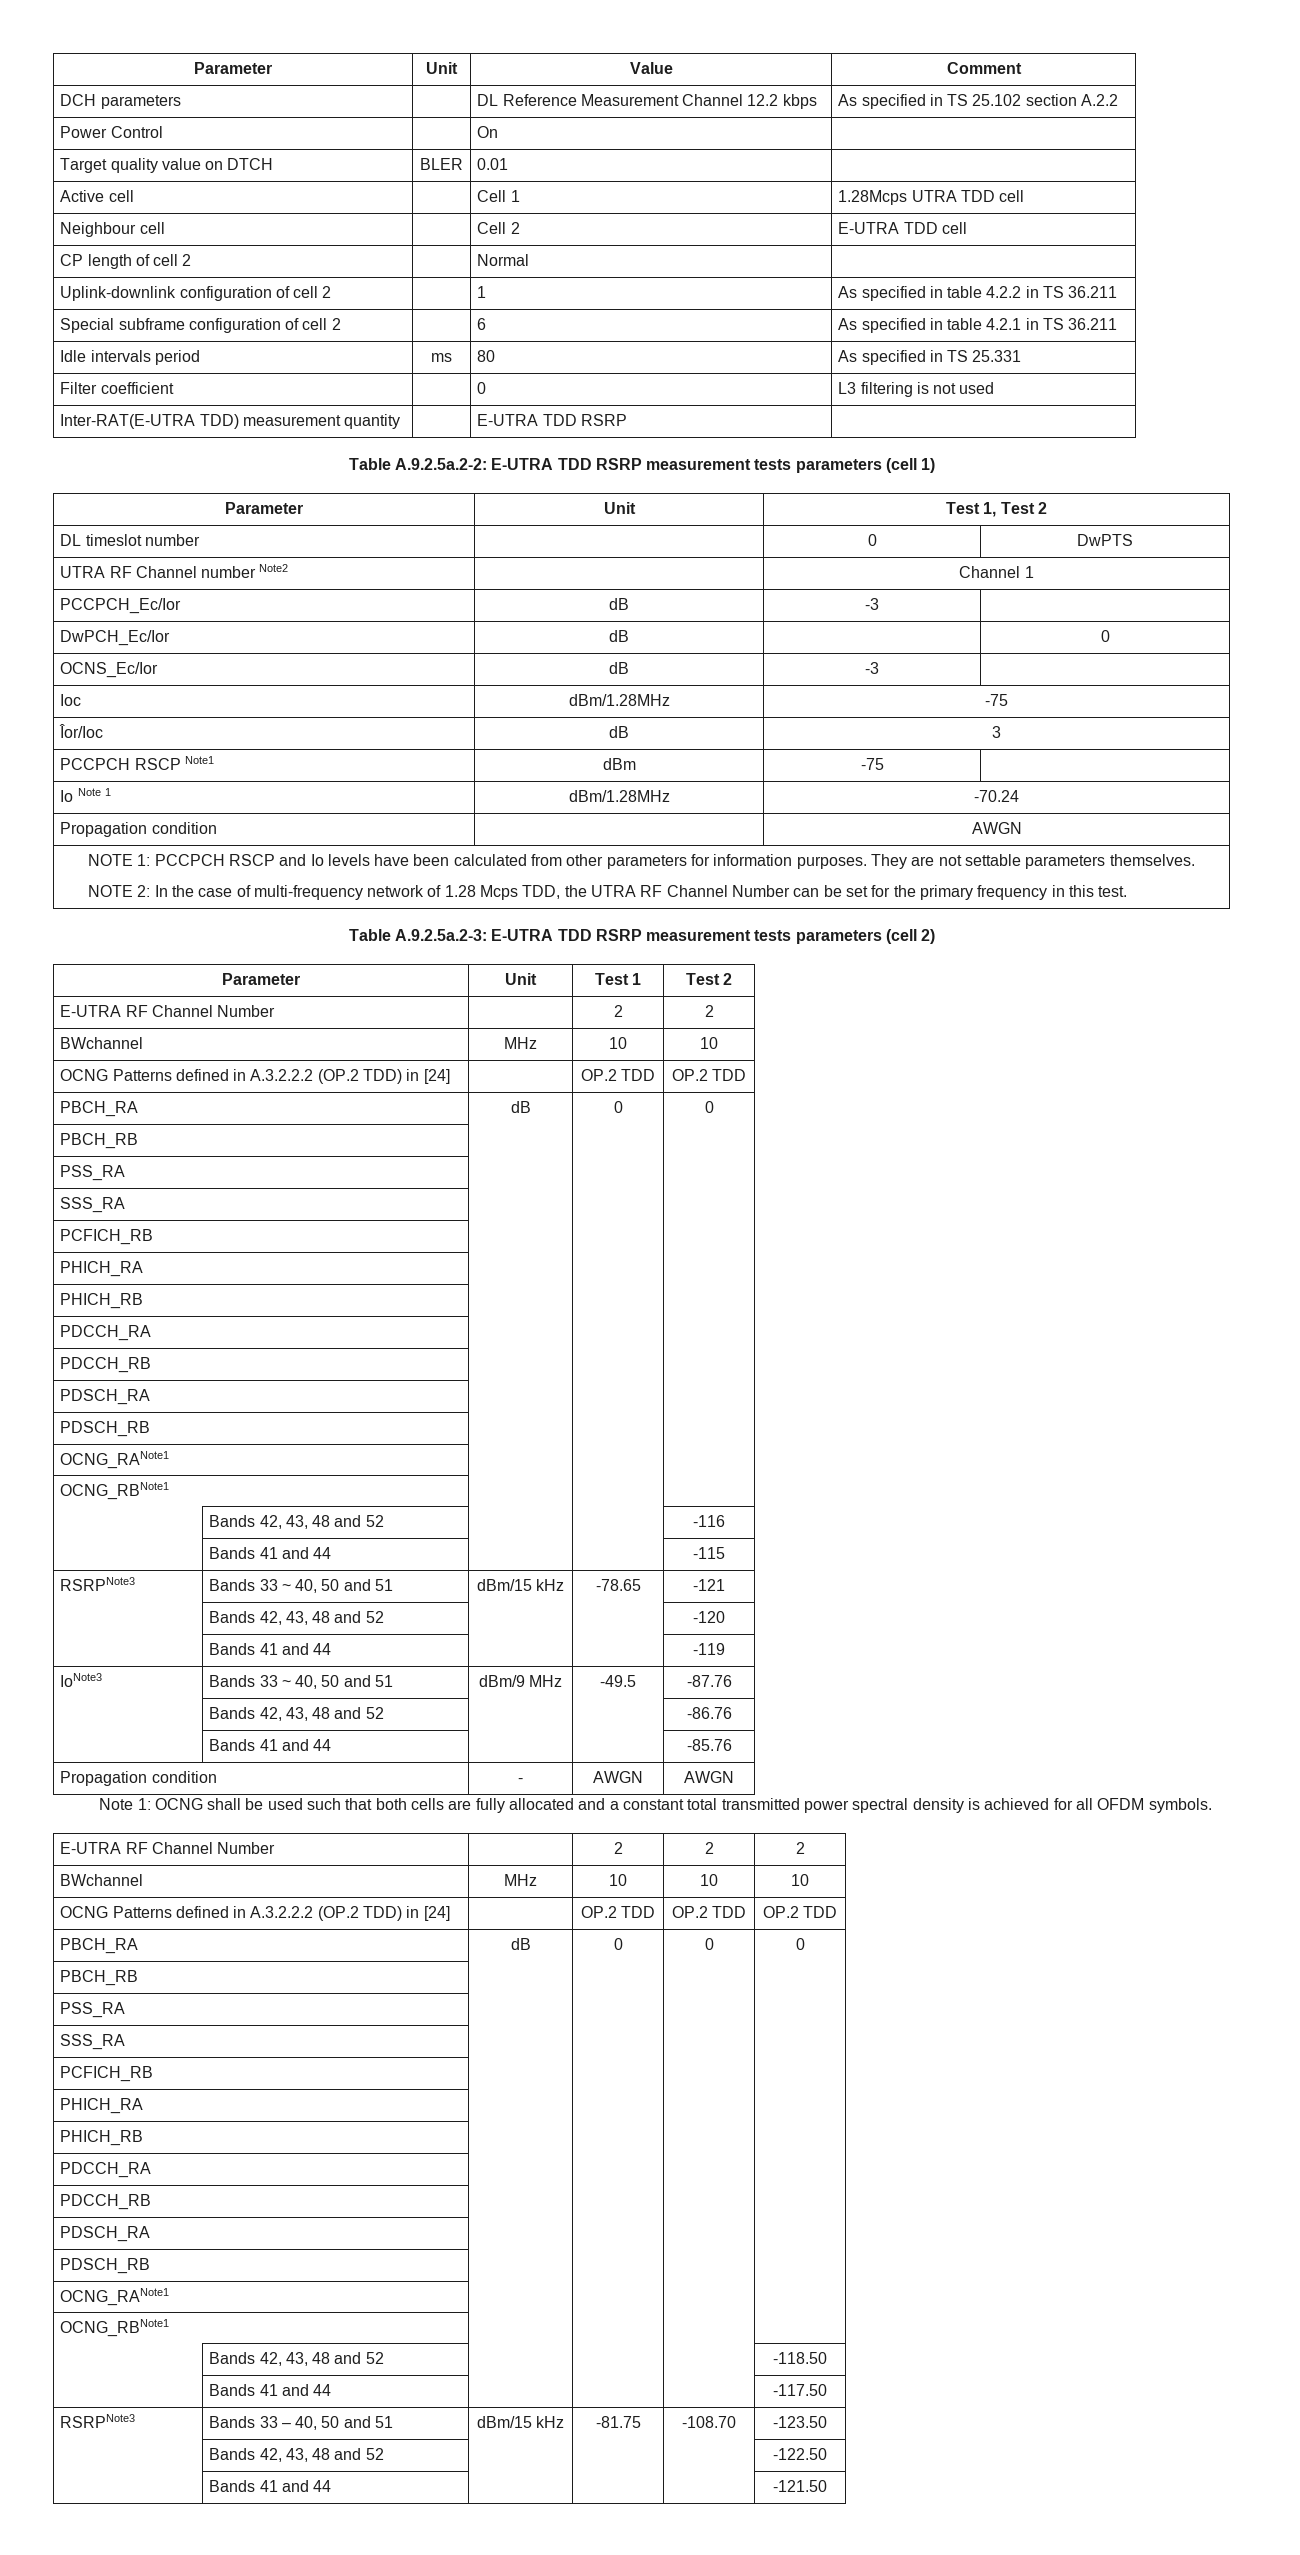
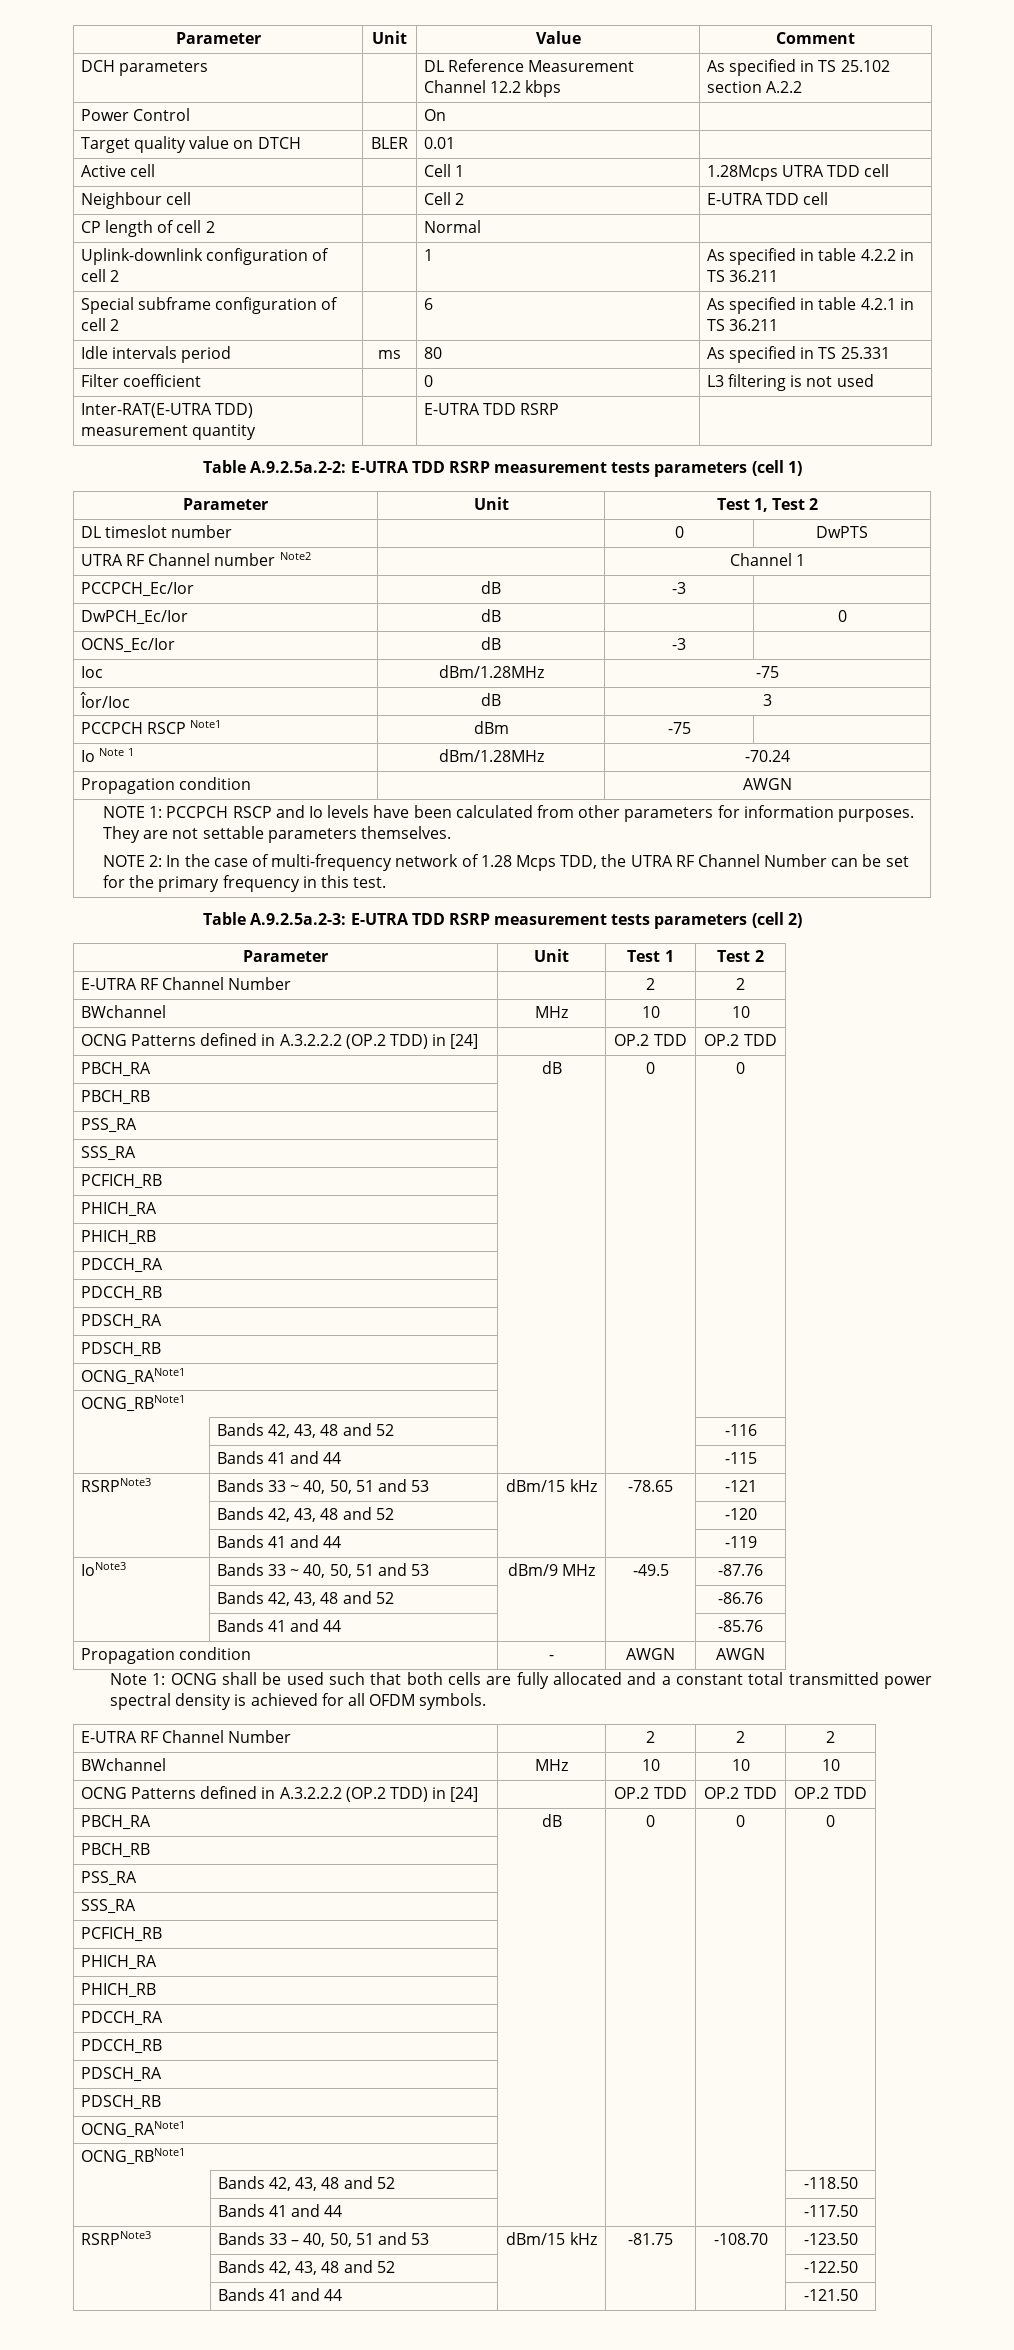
[321,1579,394,1591] 50 and 51 -> [329,1479,430,1494] 50, 51 and 53
[321,1675,394,1687] 50 and 51 -> [329,1563,430,1578] 50, 51 and 53
[321,2416,394,2428] 50 and 51 -> [329,2232,430,2247] 50, 51 and 53

